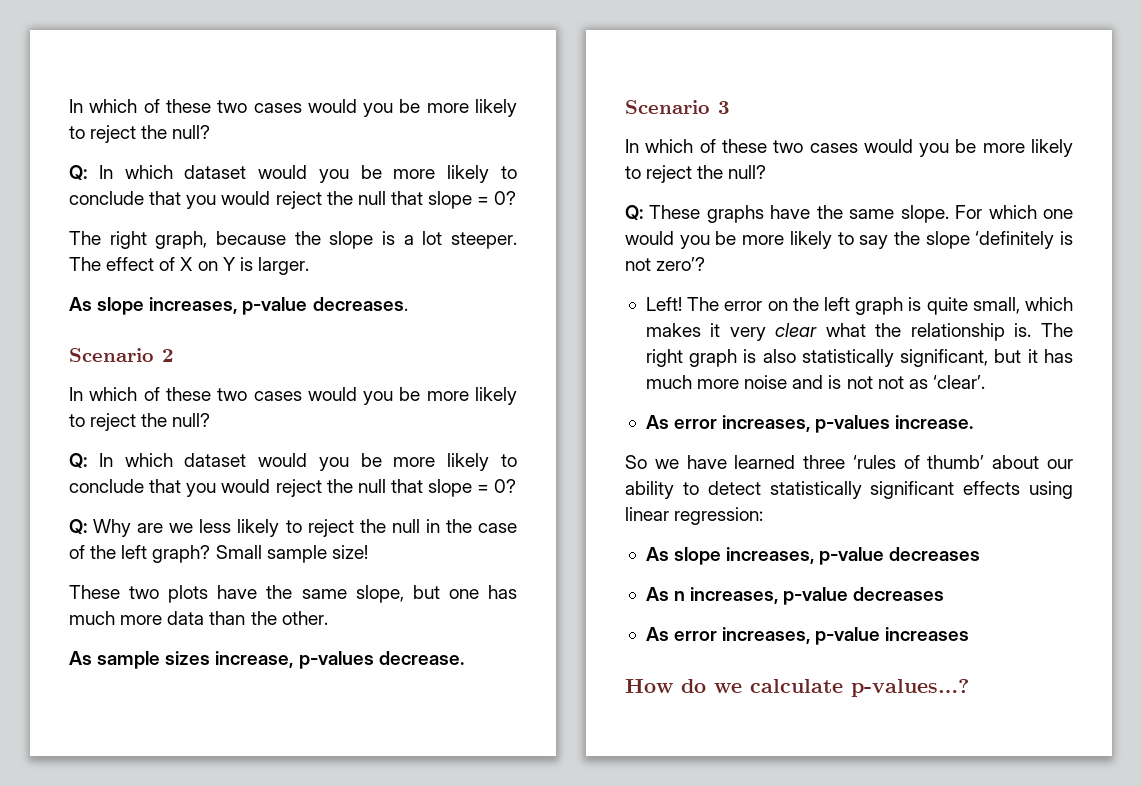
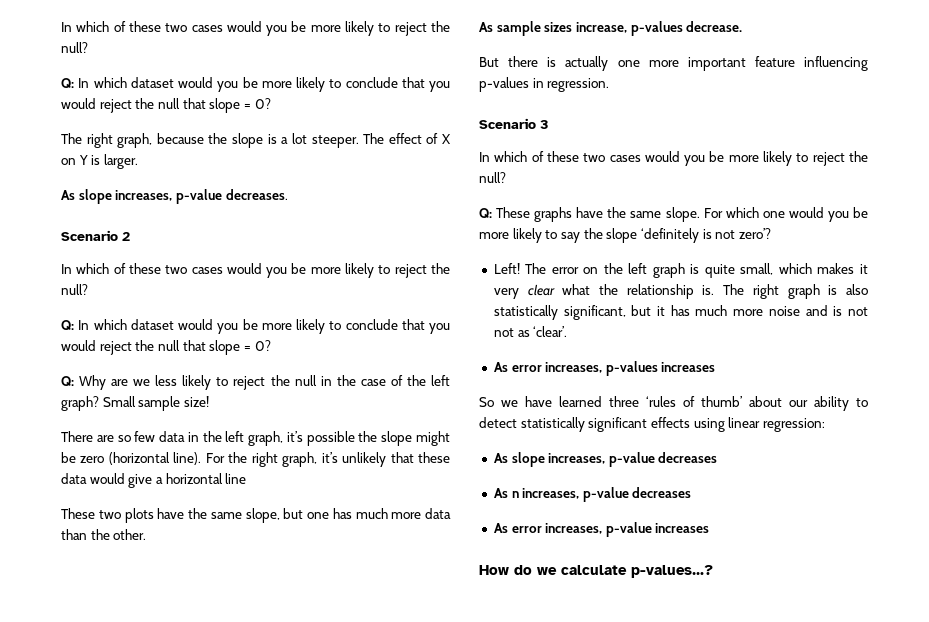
(368, 552) none -> [61,431,450,446] [61,452,451,467] [61,473,247,488] // There are so few data in the left graph, it’s possible the slope might be zero (horizontal line). For the right graph, it’s unlikely that these data would give a horizontal line
(464, 658) none -> [479,56,868,71] [479,77,610,92] // But there is actually one more important feature influencing p-values in regression.
[895,415,974,429] increase. -> [661,362,716,372] increases

